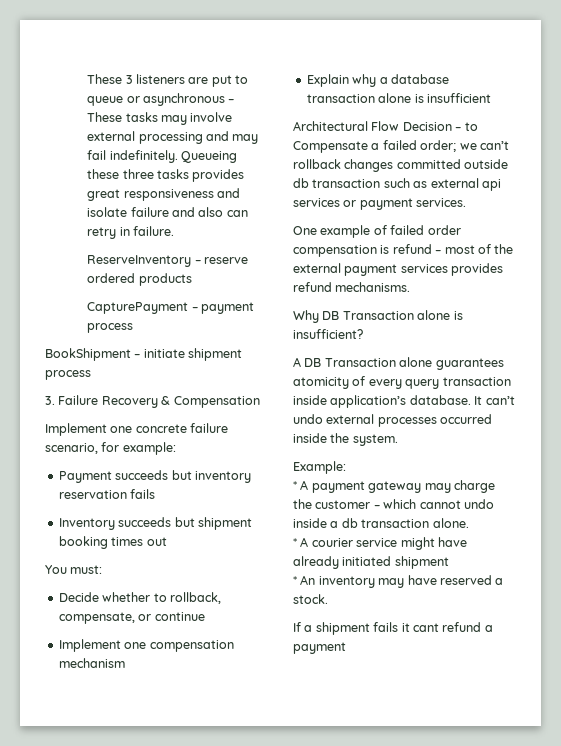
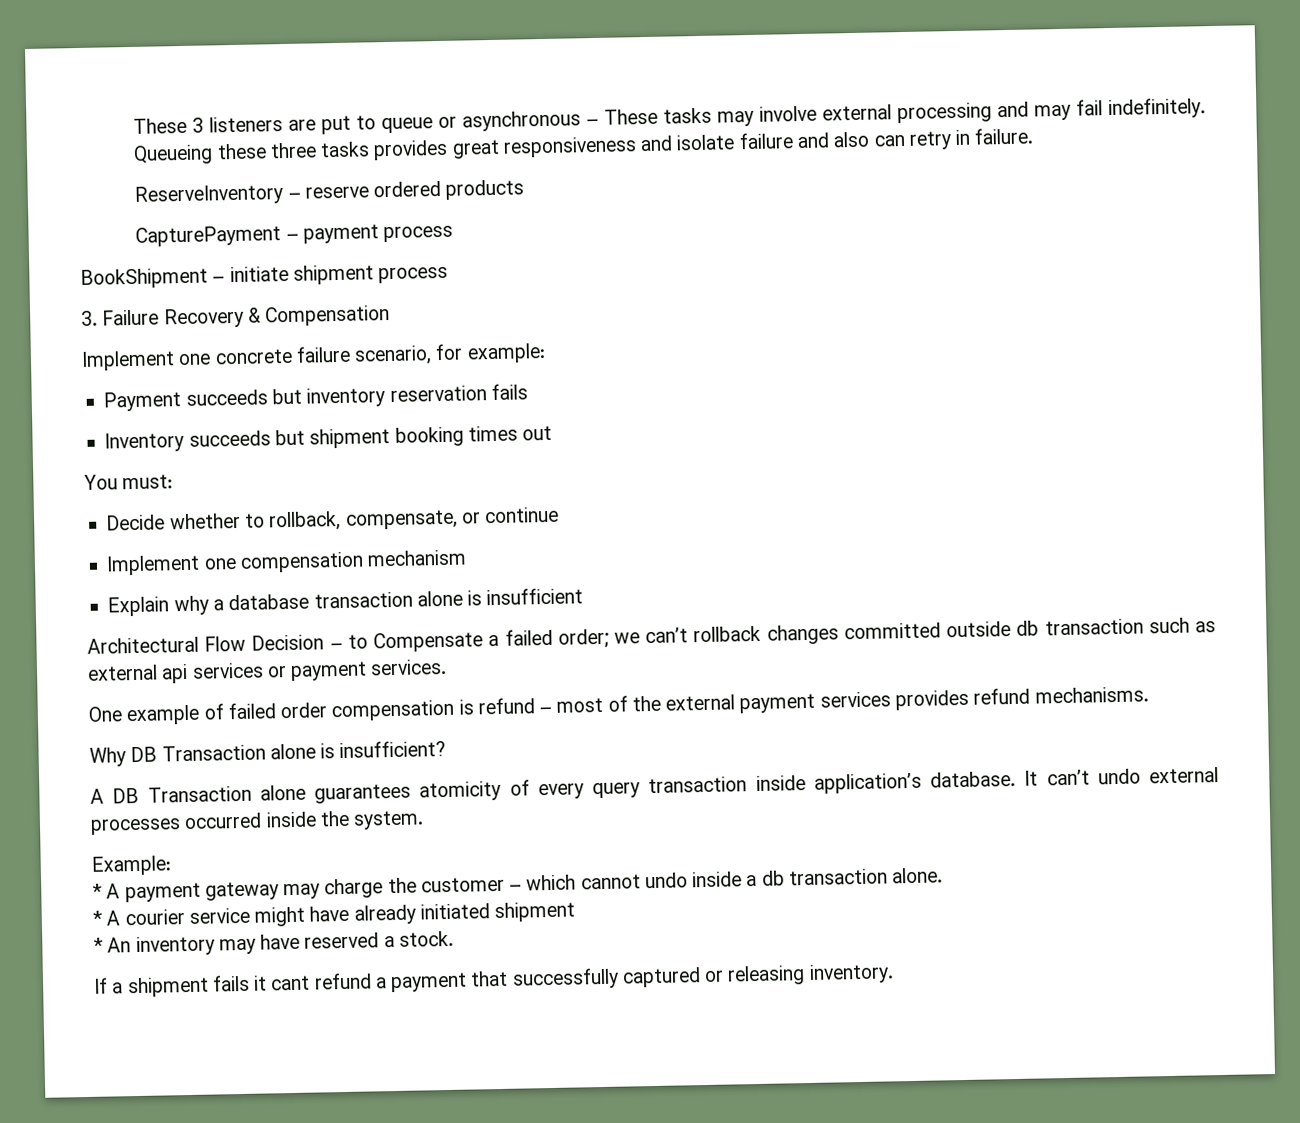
(346, 648) none -> [470,963,894,990] that successfully captured or releasing inventory.

